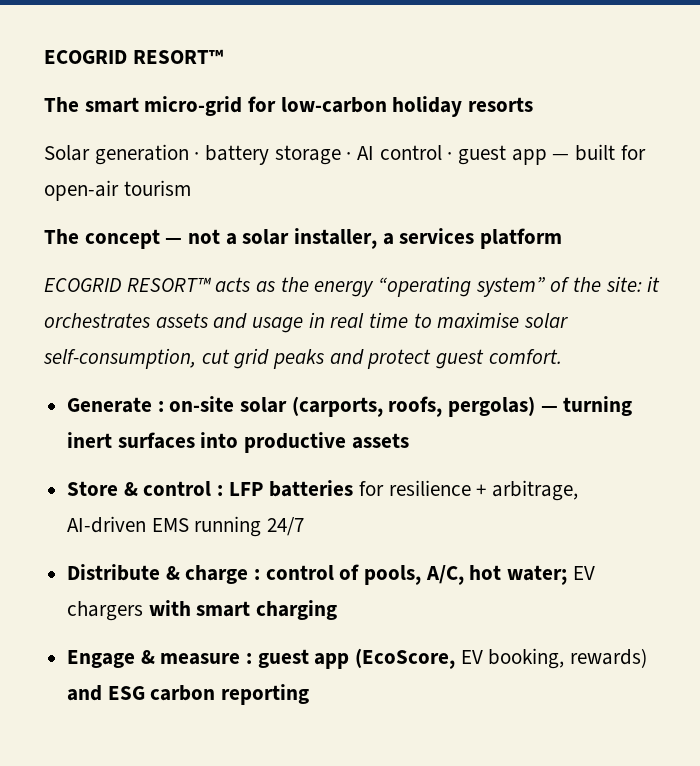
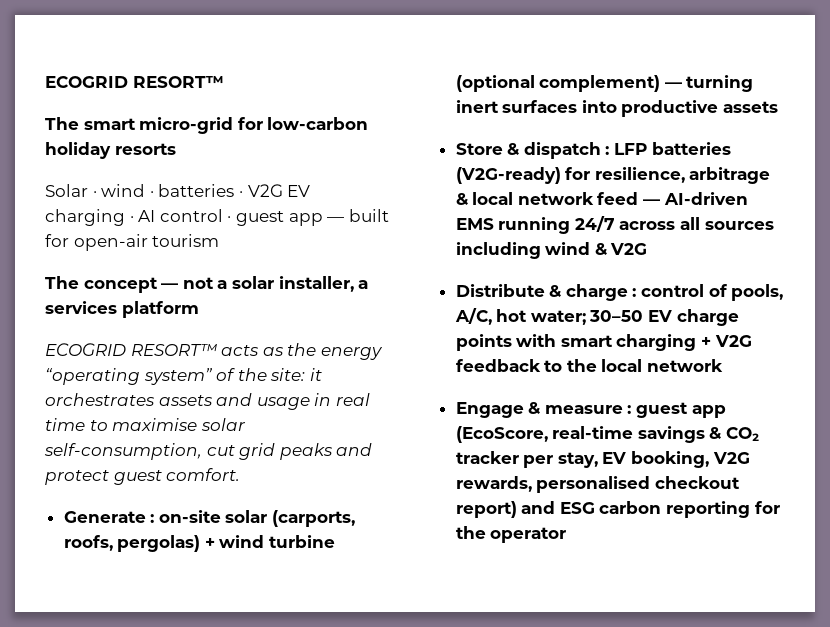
[94,144,341,165] generation · battery storage -> [92,184,311,197] [45,209,125,226] · wind · batteries · V2G EV charging
(536, 406) none -> [204,535,336,548] [455,75,661,92] + wind turbine (optional complement)
[143,481,212,496] control -> [523,142,601,159] dispatch
[359,480,579,501] [67,516,305,537] for resilience + arbitrage, AI-driven EMS running 24/7 -> [455,167,771,184] [455,192,748,205] [455,216,774,234] [455,242,648,259] (V2G-ready) for resilience, arbitrage & local network feed — AI-driven EMS running 24/7 across all sources including wind & V2G
[572,566,595,580] [67,601,144,621] EV chargers -> [589,309,739,326] [455,334,512,351] 30–50 EV charge points
(338, 610) none -> [701,335,752,347] [455,359,724,372] + V2G feedback to the local network
[460,648,648,669] EV booking, rewards) -> [552,426,760,443] [455,451,750,468] [455,476,740,493] [455,501,517,518] real-time savings & CO₂ tracker per stay, EV booking, V2G rewards, personalised checkout report)
(310, 694) none -> [754,501,780,514] [455,526,567,543] for the operator

